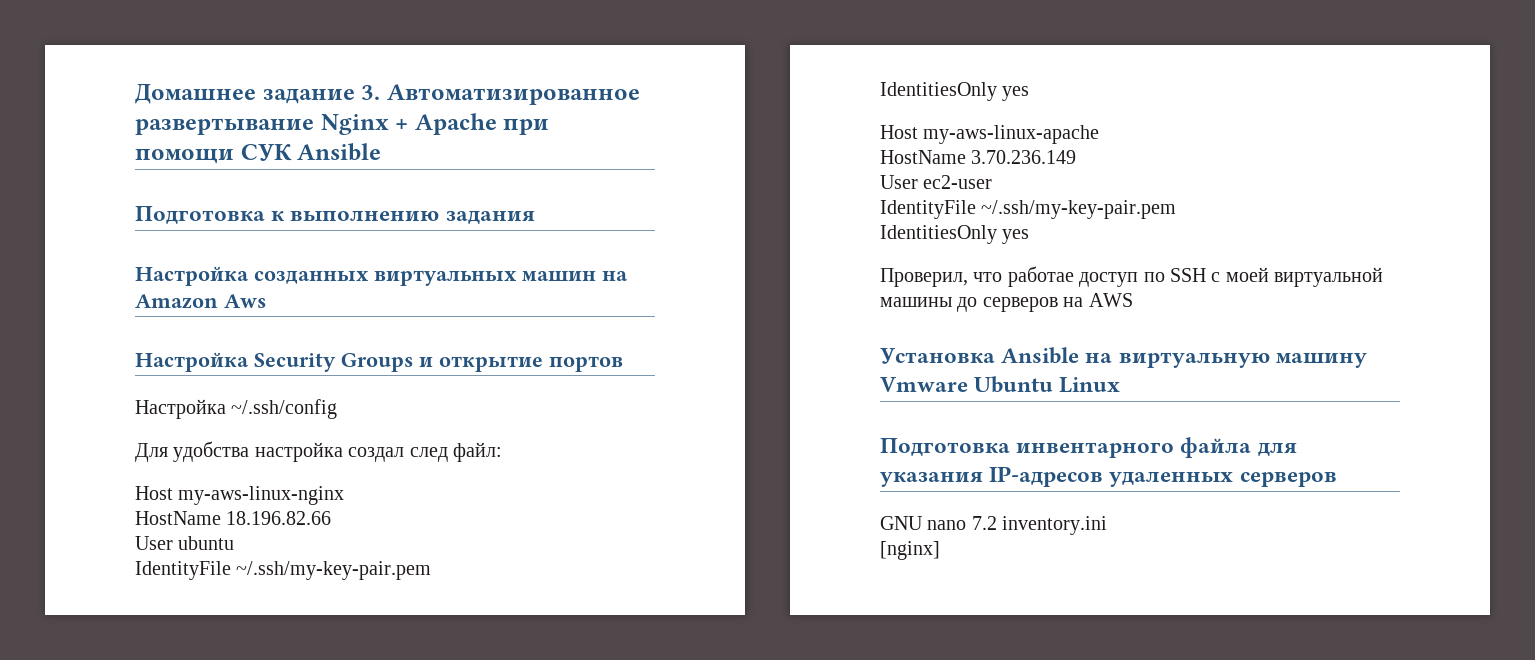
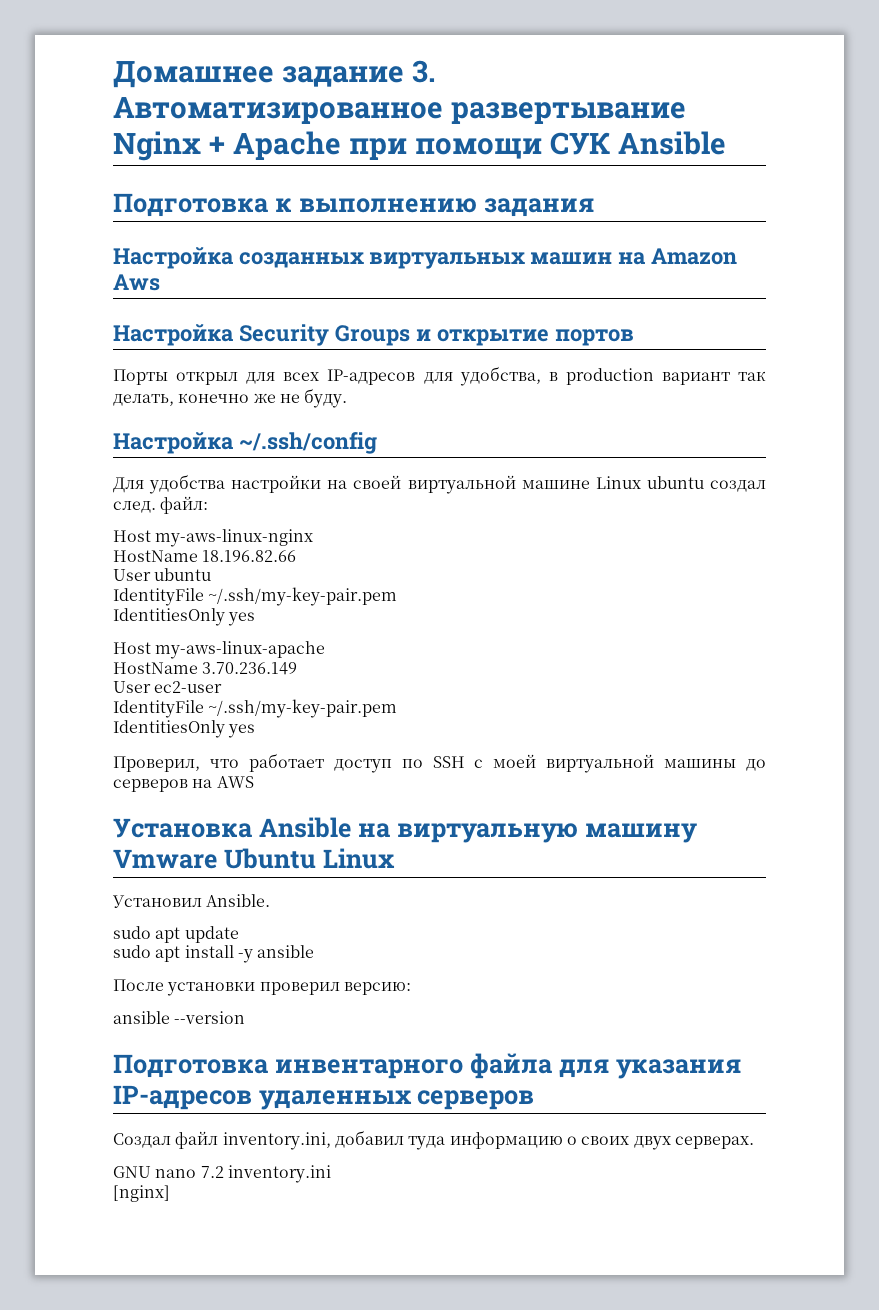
[135,399,338,419] [135,441,448,462] Настройка ~/.ssh/config // Для удобства настройка создал след -> [113,366,767,386] [113,388,348,408] [113,432,377,454] [113,474,766,494] [113,501,156,513] Порты открыл для всех IP-адресов для удобства, в production вариант так делать, конечно же не буду. // Настройка ~/.ssh/config // Для удобства настройки на своей виртуальной машине Linux ubuntu создал след.
[1007,266,1074,287] работае -> [248,753,324,772] работает
(1121, 385) none -> [112,894,271,908] [113,926,239,943] [113,945,315,963] [113,979,411,996] [113,1011,246,1024] // Установил Ansible. // sudo apt update // sudo apt install -y ansible // После установки проверил версию: // ansible --version
(1337, 479) none -> [113,1130,754,1150] // Создал файл inventory.ini, добавил туда информацию о своих двух серверах.

